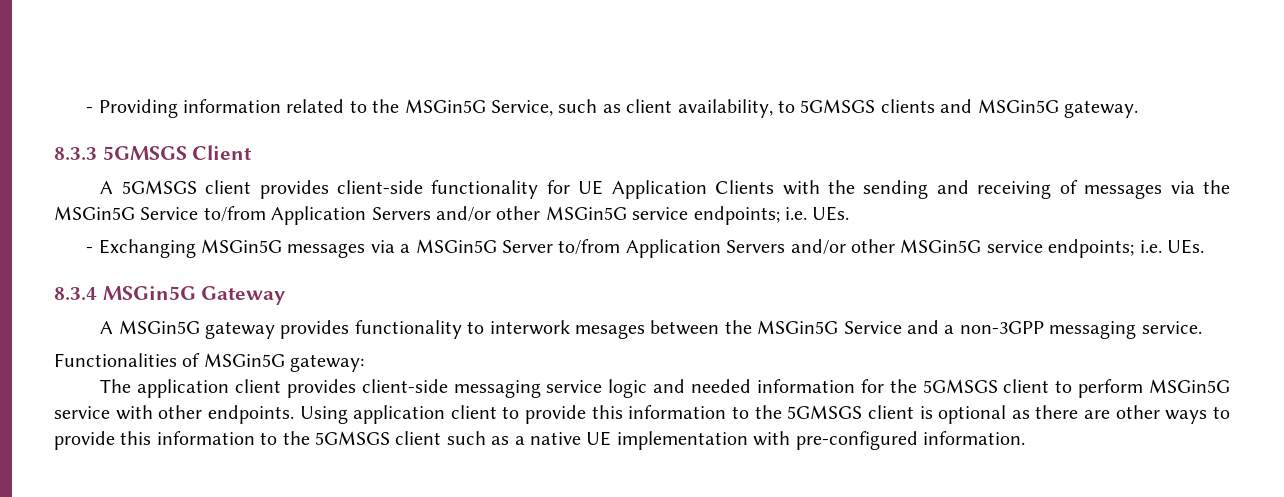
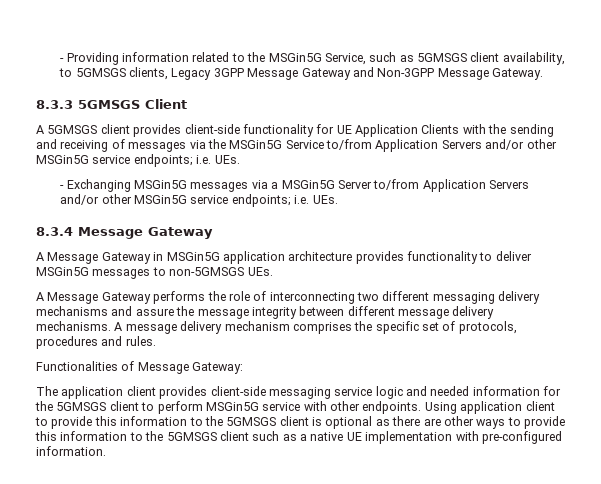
(621, 108) none -> [416,53,467,62] 5GMSGS
[880,99,1138,118] clients and MSGin5G gateway. -> [128,67,543,80] clients, Legacy 3GPP Message Gateway and Non-3GPP Message Gateway.
[102,286,196,300] MSGin5G -> [78,227,143,239] Message
[118,320,1202,339] MSGin5G gateway provides functionality to interwork mesages between the MSGin5G Service and a non-3GPP messaging service. -> [47,251,532,264] [36,267,273,279] [36,291,541,304] [36,306,495,319] [36,321,517,334] [36,336,156,349] Message Gateway in MSGin5G application architecture provides functionality to deliver MSGin5G messages to non-5GMSGS UEs. // A Message Gateway performs the role of interconnecting two different messaging delivery mechanisms and assure the message integrity between different message delivery mechanisms. A message delivery mechanism comprises the specific set of protocols, procedures and rules.
[203,353,365,372] MSGin5G gateway: -> [137,362,244,374] Message Gateway:

